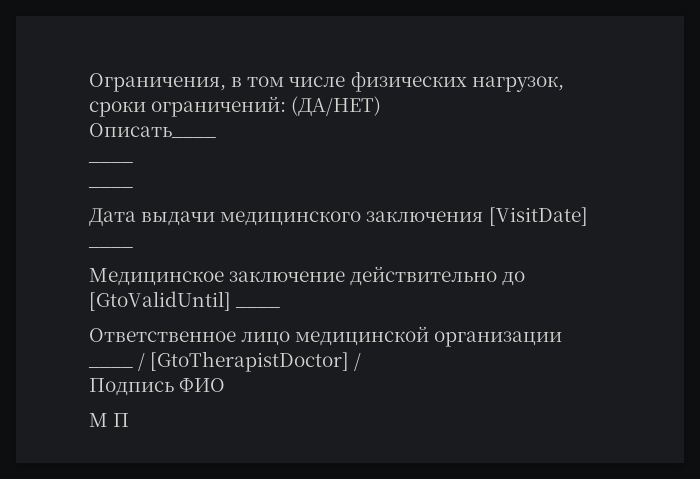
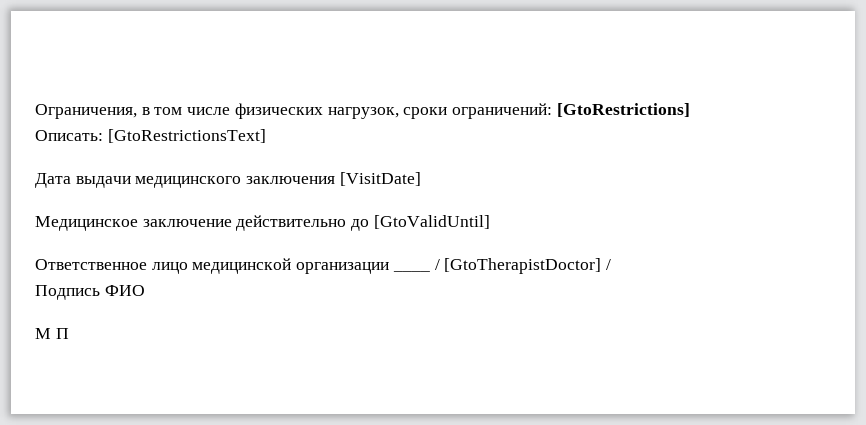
[291,96,382,116] [89,123,216,138] [88,162,133,163] [88,187,133,188] (ДА/НЕТ) // Описать____ // ____ // ____ -> [556,103,690,117] [35,129,266,143] [GtoRestrictions] // Описать: [GtoRestrictionsText]
[88,247,133,248] ____ -> (421, 179) none
[235,307,281,308] ____ -> (490, 222) none

